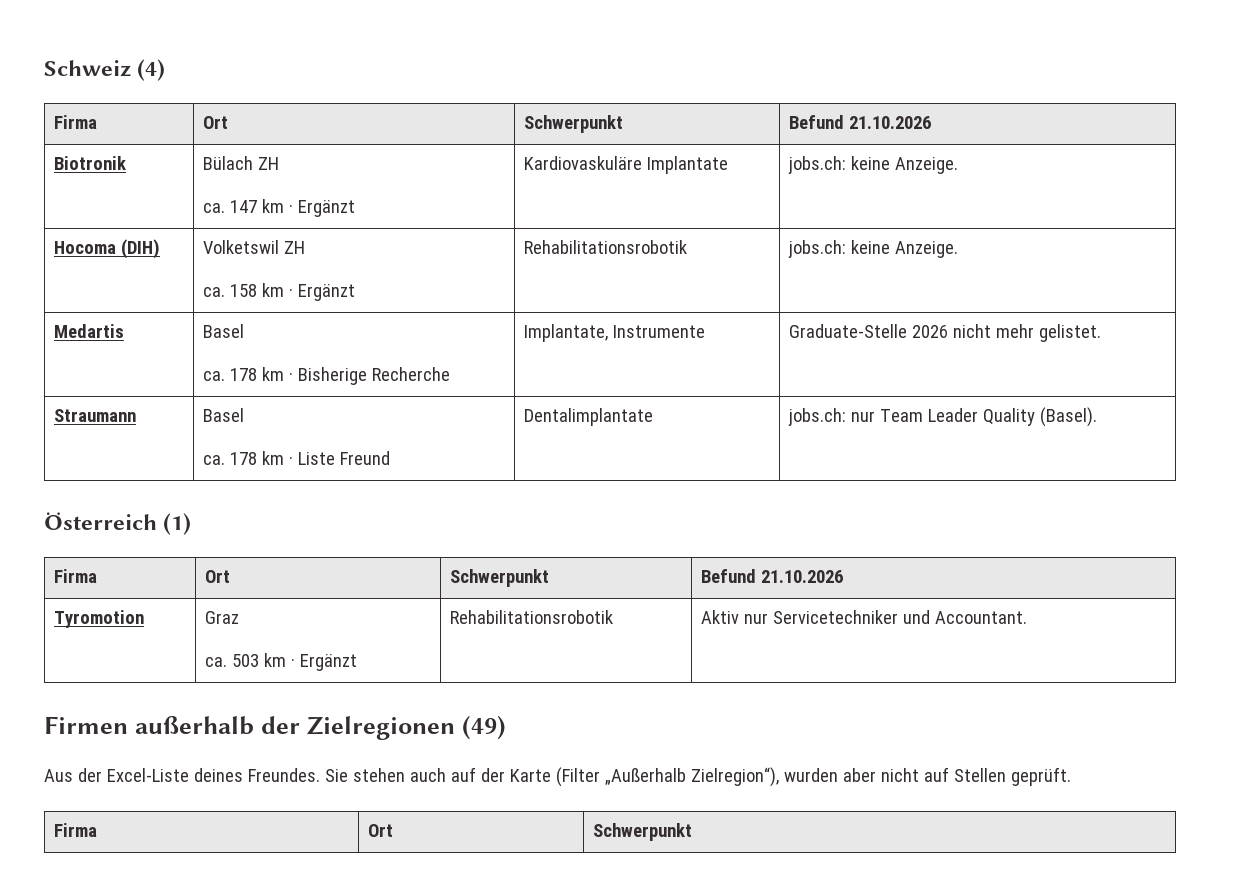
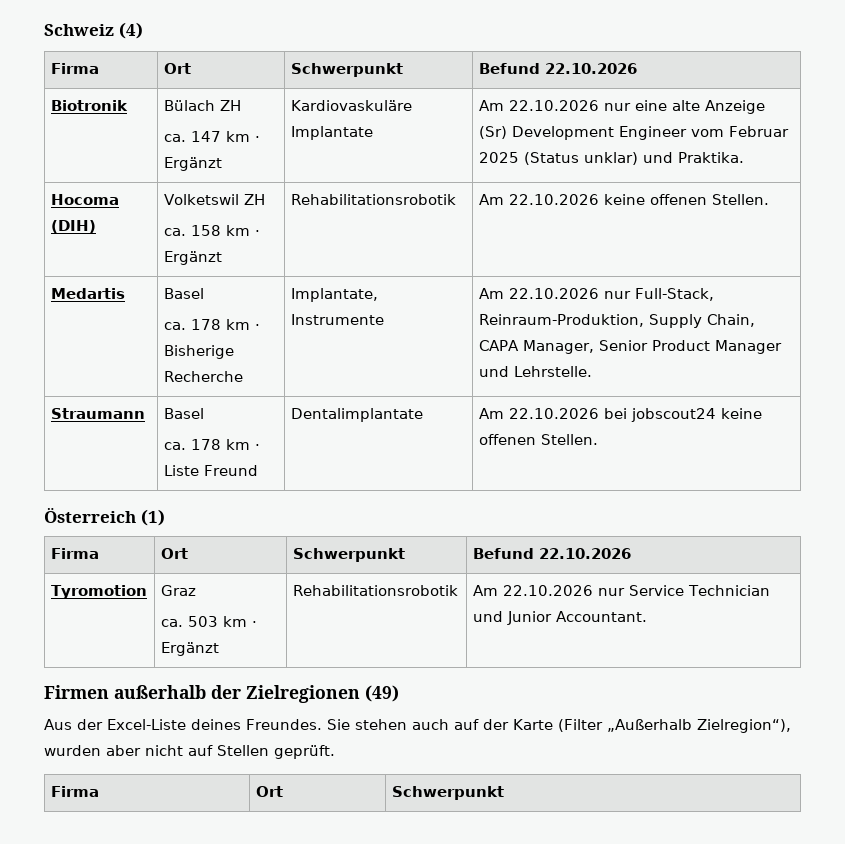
[848,116,931,129] 21.10.2026 -> [544,63,637,74] 22.10.2026
[787,156,958,174] jobs.ch: keine Anzeige. -> [478,100,765,114] [478,126,789,140] [478,152,744,165] Am 22.10.2026 nur eine alte Anzeige (Sr) Development Engineer vom Februar 2025 (Status unklar) und Praktika.
[787,240,958,258] jobs.ch: keine Anzeige. -> [478,194,769,205] Am 22.10.2026 keine offenen Stellen.
[788,324,1101,342] Graduate-Stelle 2026 nicht mehr gelistet. -> [478,288,714,301] [478,314,755,328] [478,340,782,354] [478,366,592,377] Am 22.10.2026 nur Full-Stack, Reinraum-Produktion, Supply Chain, CAPA Manager, Senior Product Manager und Lehrstelle.
[787,407,1097,427] jobs.ch: nur Team Leader Quality (Basel). -> [478,408,762,422] [478,434,598,445] Am 22.10.2026 bei jobscout24 keine offenen Stellen.
[760,570,843,583] 21.10.2026 -> [538,548,631,559] 22.10.2026
[700,610,930,624] Aktiv nur Servicetechniker und -> [472,585,770,596] [472,611,552,625] Am 22.10.2026 nur Service Technician und Junior

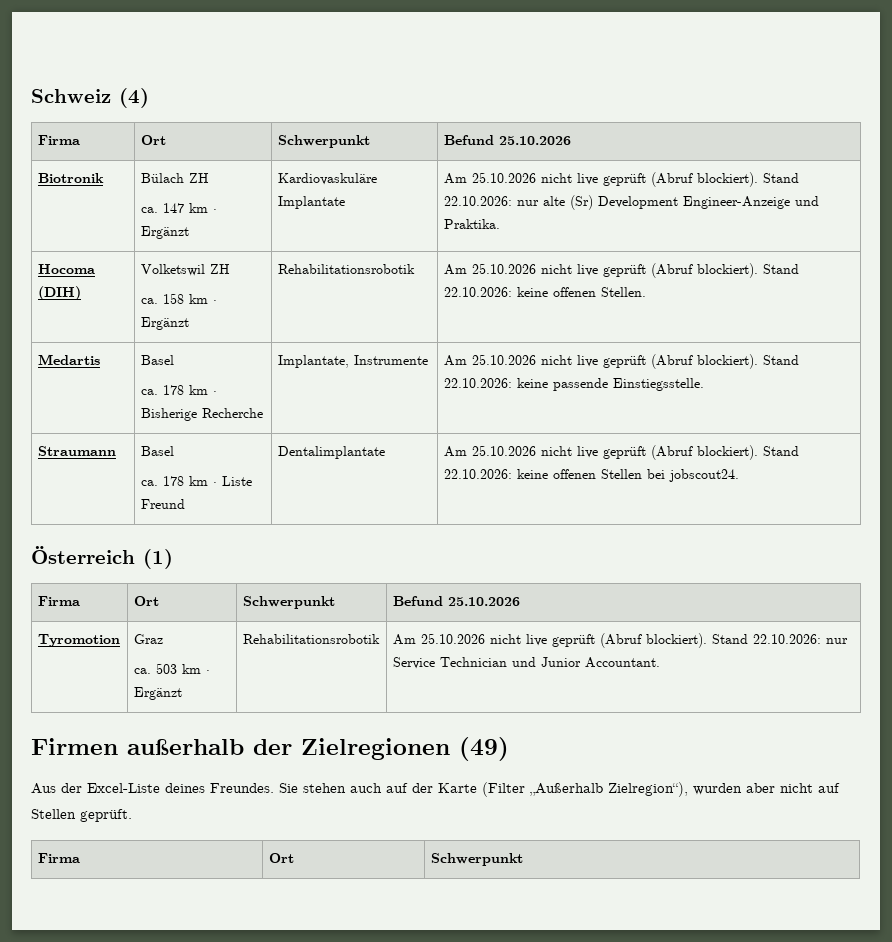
[544,63,637,74] 22.10.2026 -> [498,136,571,145] 25.10.2026
[508,100,765,114] [478,126,789,140] [478,152,638,165] 22.10.2026 nur eine alte Anzeige (Sr) Development Engineer vom Februar 2025 (Status unklar) -> [471,172,799,187] [443,195,790,210] 25.10.2026 nicht live geprüft (Abruf blockiert). Stand 22.10.2026: nur alte (Sr) Development Engineer-Anzeige
[508,194,599,205] 22.10.2026 -> [471,263,799,278] [443,287,512,297] 25.10.2026 nicht live geprüft (Abruf blockiert). Stand 22.10.2026:
[508,288,714,301] [478,314,755,328] [478,340,782,354] [478,366,592,377] 22.10.2026 nur Full-Stack, Reinraum-Produktion, Supply Chain, CAPA Manager, Senior Product Manager und Lehrstelle. -> [471,354,799,369] [443,378,704,391] 25.10.2026 nicht live geprüft (Abruf blockiert). Stand 22.10.2026: keine passende Einstiegsstelle.
[508,408,762,422] [478,434,598,445] 22.10.2026 bei jobscout24 keine offenen Stellen. -> [471,445,799,460] [443,469,739,482] 25.10.2026 nicht live geprüft (Abruf blockiert). Stand 22.10.2026: keine offenen Stellen bei jobscout24.
[538,548,631,559] 22.10.2026 -> [447,597,520,606] 25.10.2026
[502,585,593,596] 22.10.2026 -> [420,633,821,648] 25.10.2026 nicht live geprüft (Abruf blockiert). Stand 22.10.2026:

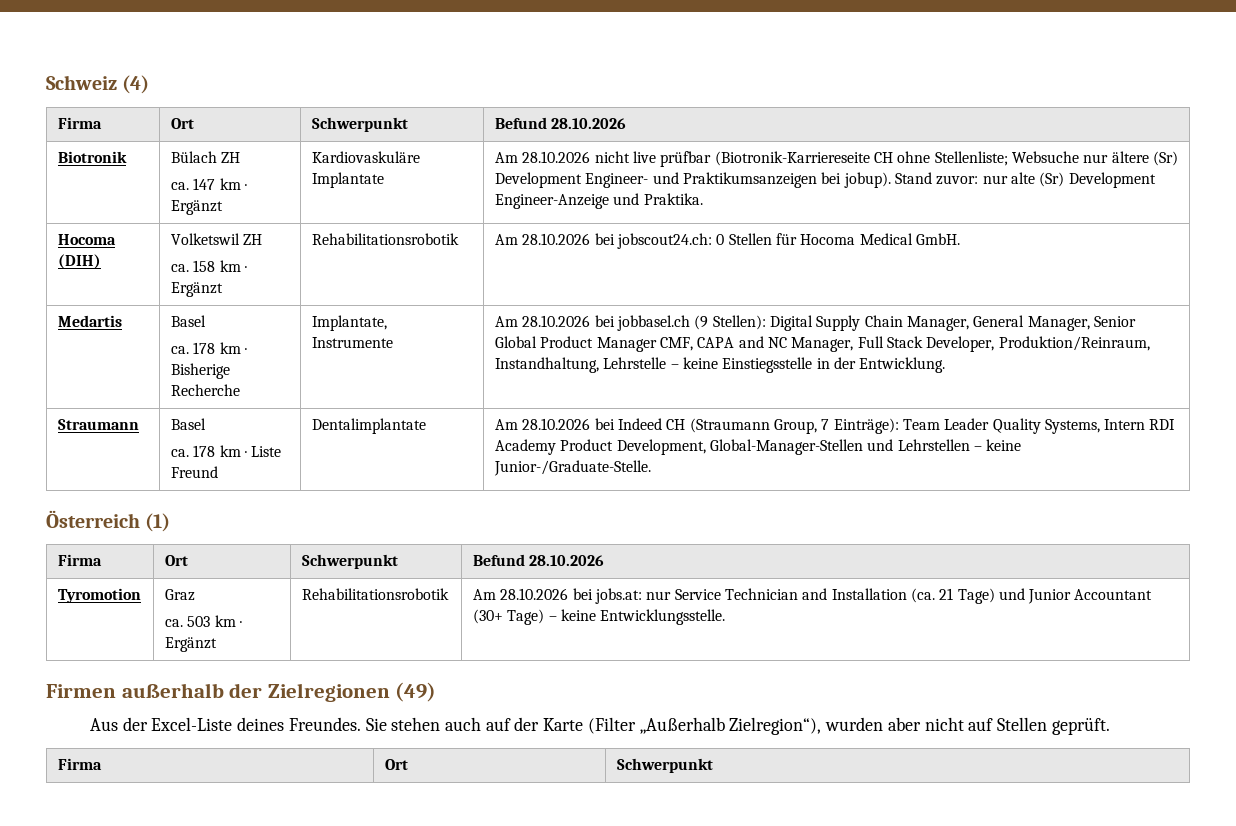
[498,136,571,145] 25.10.2026 -> [551,118,627,129] 28.10.2026
[471,172,799,187] [443,196,512,206] 25.10.2026 nicht live geprüft (Abruf blockiert). Stand 22.10.2026: -> [522,151,1178,167] [494,172,979,188] 28.10.2026 nicht live prüfbar (Biotronik-Karriereseite CH ohne Stellenliste; Websuche nur ältere (Sr) Development Engineer- und Praktikumsanzeigen bei jobup). Stand zuvor:
[471,263,799,278] [443,287,646,297] 25.10.2026 nicht live geprüft (Abruf blockiert). Stand 22.10.2026: keine offenen Stellen. -> [522,233,960,249] 28.10.2026 bei jobscout24.ch: 0 Stellen für Hocoma Medical GmbH.
[471,354,799,369] [443,378,704,391] 25.10.2026 nicht live geprüft (Abruf blockiert). Stand 22.10.2026: keine passende Einstiegsstelle. -> [522,315,1136,331] [494,336,1150,352] [494,357,946,373] 28.10.2026 bei jobbasel.ch (9 Stellen): Digital Supply Chain Manager, General Manager, Senior Global Product Manager CMF, CAPA and NC Manager, Full Stack Developer, Produktion/Reinraum, Instandhaltung, Lehrstelle – keine Einstiegsstelle in der Entwicklung.
[471,445,799,460] [443,469,739,482] 25.10.2026 nicht live geprüft (Abruf blockiert). Stand 22.10.2026: keine offenen Stellen bei jobscout24. -> [522,418,1176,434] [494,439,1022,455] [493,460,651,476] 28.10.2026 bei Indeed CH (Straumann Group, 7 Einträge): Team Leader Quality Systems, Intern RDI Academy Product Development, Global-Manager-Stellen und Lehrstellen – keine Junior-/Graduate-Stelle.
[447,597,520,606] 25.10.2026 -> [529,555,605,566] 28.10.2026
[420,633,848,648] [392,657,660,669] 25.10.2026 nicht live geprüft (Abruf blockiert). Stand 22.10.2026: nur Service Technician und Junior Accountant. -> [500,588,1153,604] [472,609,726,625] 28.10.2026 bei jobs.at: nur Service Technician and Installation (ca. 21 Tage) und Junior Accountant (30+ Tage) – keine Entwicklungsstelle.

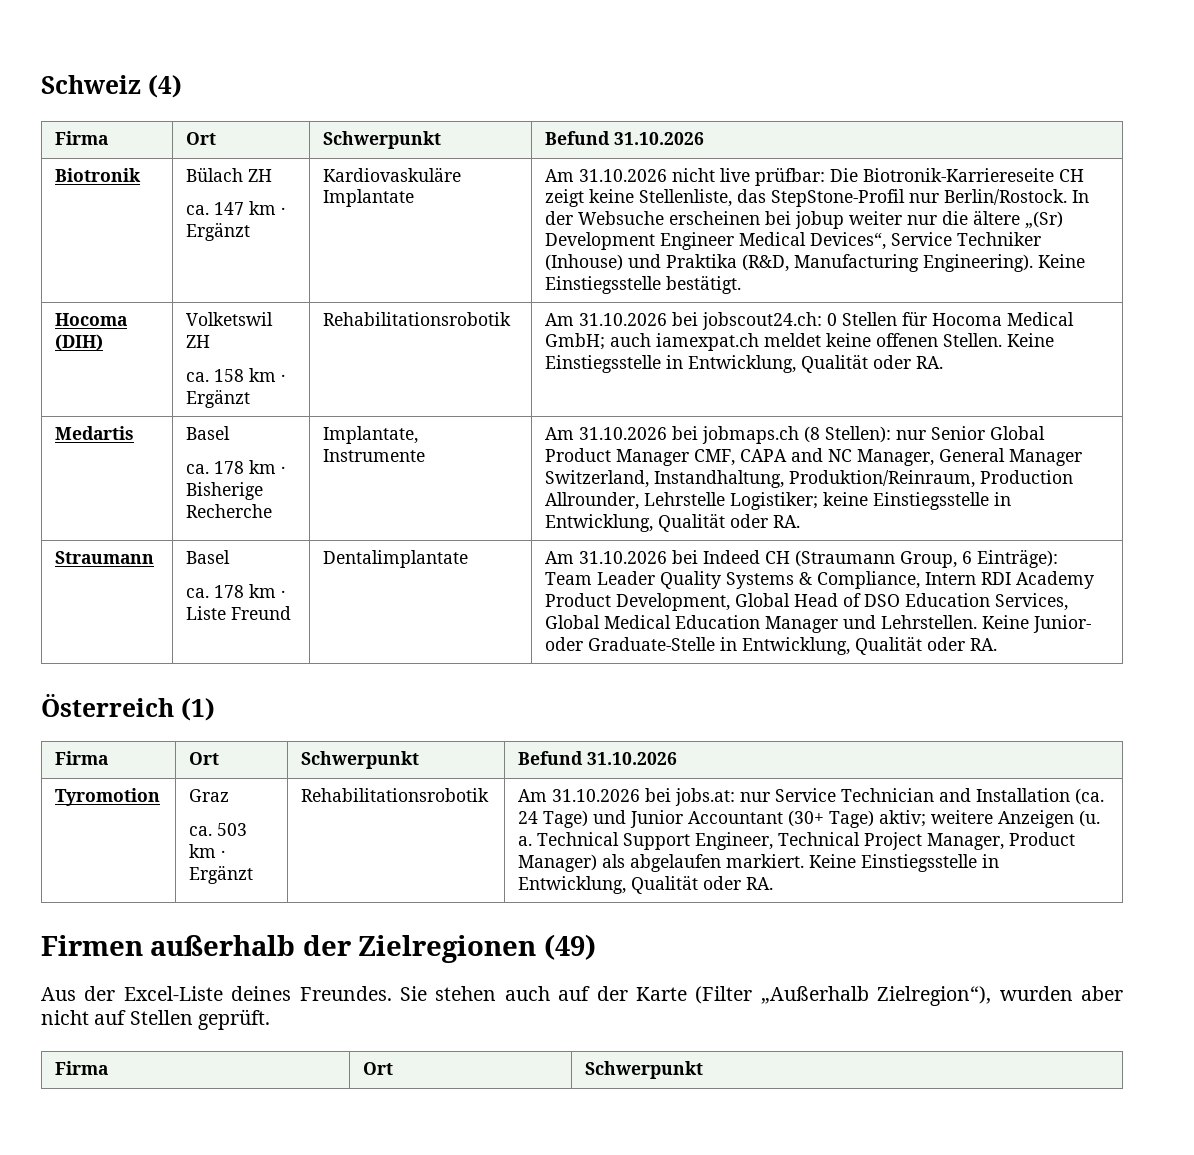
[551,118,627,129] 28.10.2026 -> [614,132,705,145] 31.10.2026
[522,151,591,163] 28.10.2026 -> [579,169,668,182] 31.10.2026
[660,151,1178,167] [494,172,1156,188] [494,193,703,209] prüfbar (Biotronik-Karriereseite CH ohne Stellenliste; Websuche nur ältere (Sr) Development Engineer- und Praktikumsanzeigen bei jobup). Stand zuvor: nur alte (Sr) Development Engineer-Anzeige und Praktika. -> [755,167,1085,186] [545,189,1090,207] [545,210,1064,229] [545,232,1042,250] [545,254,1086,272] [545,275,742,294] prüfbar: Die Biotronik-Karriereseite CH zeigt keine Stellenliste, das StepStone-Profil nur Berlin/Rostock. In der Websuche erscheinen bei jobup weiter nur die ältere „(Sr) Development Engineer Medical Devices“, Service Techniker (Inhouse) und Praktika (R&D, Manufacturing Engineering). Keine Einstiegsstelle bestätigt.
[522,233,591,245] 28.10.2026 -> [579,313,668,326] 31.10.2026
[915,233,960,245] GmbH. -> [545,333,1055,351] [545,354,944,373] GmbH; auch iamexpat.ch meldet keine offenen Stellen. Keine Einstiegsstelle in Entwicklung, Qualität oder RA.
[522,315,1090,331] 28.10.2026 bei jobbasel.ch (9 Stellen): Digital Supply Chain Manager, General Manager, -> [579,426,927,444] 31.10.2026 bei jobmaps.ch (8 Stellen): nur
[857,336,1150,352] [494,357,946,373] Full Stack Developer, Produktion/Reinraum, Instandhaltung, Lehrstelle – keine Einstiegsstelle in der Entwicklung. -> [939,448,1083,466] [545,470,1074,488] [545,492,1012,510] [545,513,801,532] General Manager Switzerland, Instandhaltung, Produktion/Reinraum, Production Allrounder, Lehrstelle Logistiker; keine Einstiegsstelle in Entwicklung, Qualität oder RA.
[522,418,591,430] 28.10.2026 -> [579,551,668,564] 31.10.2026
[821,419,830,430] 7 -> [962,551,973,564] 6
[1044,419,1100,434] Systems, -> [726,571,921,589] Systems & Compliance,
[709,439,1022,455] [493,460,651,476] Global-Manager-Stellen und Lehrstellen – keine Junior-/Graduate-Stelle. -> [735,593,1069,611] [545,615,1092,633] [545,636,998,655] Global Head of DSO Education Services, Global Medical Education Manager und Lehrstellen. Keine Junior- oder Graduate-Stelle in Entwicklung, Qualität oder RA.
[529,555,605,566] 28.10.2026 -> [587,752,678,765] 31.10.2026
[500,588,569,600] 28.10.2026 -> [552,789,641,802] 31.10.2026
[939,588,954,600] 21 -> [518,811,539,824] 24
[548,609,726,625] – keine Entwicklungsstelle. -> [879,810,1101,828] [518,832,1076,850] [518,854,1000,872] [518,875,774,894] aktiv; weitere Anzeigen (u. a. Technical Support Engineer, Technical Project Manager, Product Manager) als abgelaufen markiert. Keine Einstiegsstelle in Entwicklung, Qualität oder RA.

